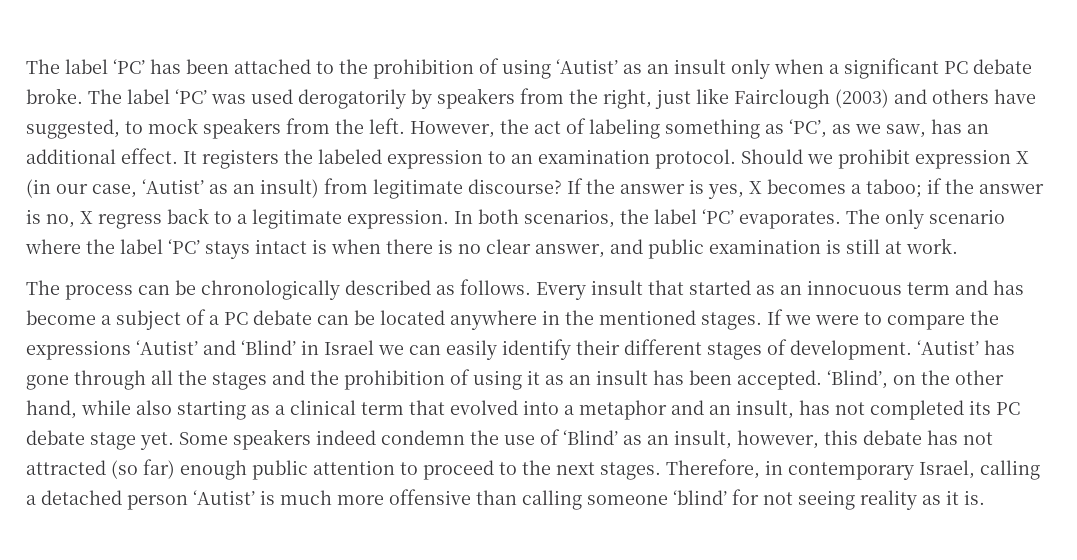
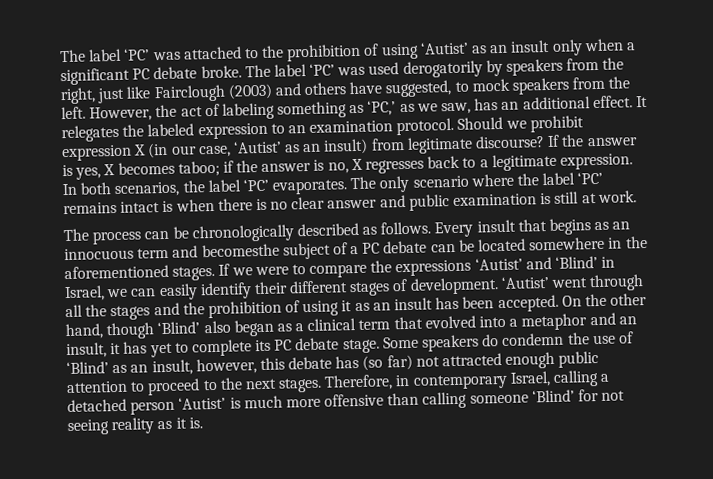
[26,59,229,74] The label ‘PC’ has been -> [60,48,181,63] The label ‘PC’ was
[789,119,827,138] ‘PC’, -> [367,100,397,116] ‘PC,’
[202,149,279,169] registers -> [61,124,119,143] relegates
[851,184,861,194] a -> (175, 168) none
[98,214,162,229] regress -> [365,159,425,174] regresses
[205,241,250,259] stays -> [63,201,117,215] remains
[535,244,605,258] answer, -> [327,199,378,209] answer
[689,280,751,295] started -> [549,218,592,235] begins
[993,280,1024,295] [26,310,111,325] has become a -> [201,243,280,258] becomesthe
[450,310,537,330] anywhere -> [529,236,606,251] somewhere
[599,310,696,325] mentioned -> [64,264,169,280] aforementioned
[324,340,374,355] Israel -> [64,285,105,302] Israel,
[984,340,1015,355] [26,375,69,390] has gone -> [551,277,589,288] went
[827,370,916,389] ‘Blind’, on -> [561,295,582,307] On
[81,400,246,420] while also starting -> [106,319,274,340] though ‘Blind’ also began
[799,400,964,420] has not completed -> [110,339,252,358] it has yet to complete
[90,432,174,450] stage yet. -> [342,338,380,354] stage.
[316,430,376,445] indeed -> [481,334,500,347] do
[963,432,993,445] [26,459,175,479] not attracted (so far) -> [362,352,503,371] (so far) not attracted
[673,490,727,505] ‘blind’ -> [531,389,575,403] ‘Blind’

